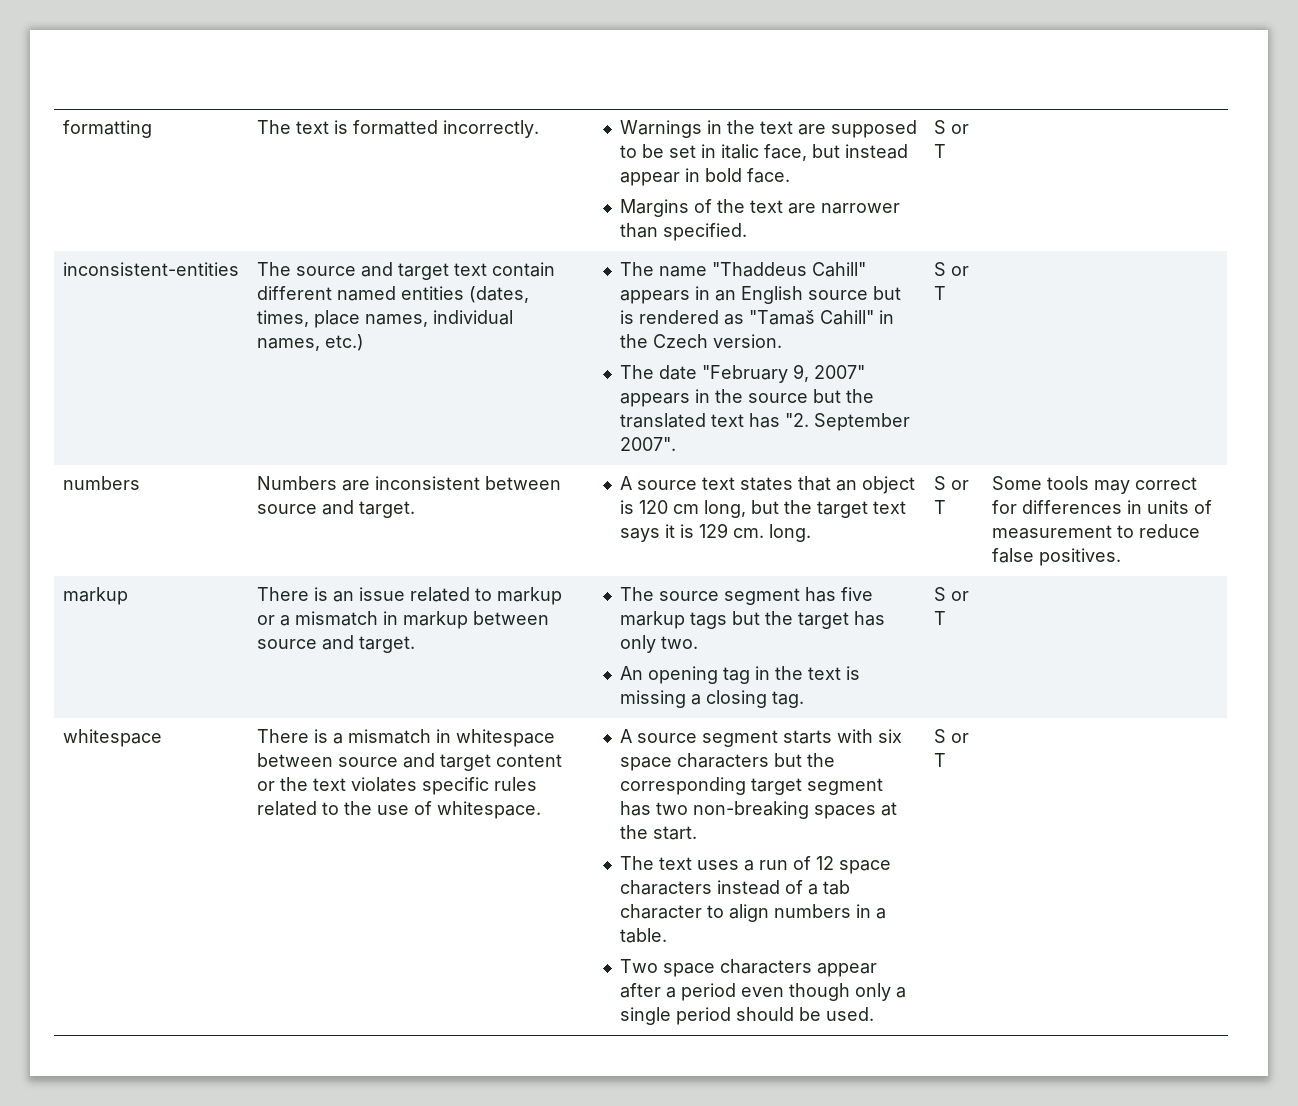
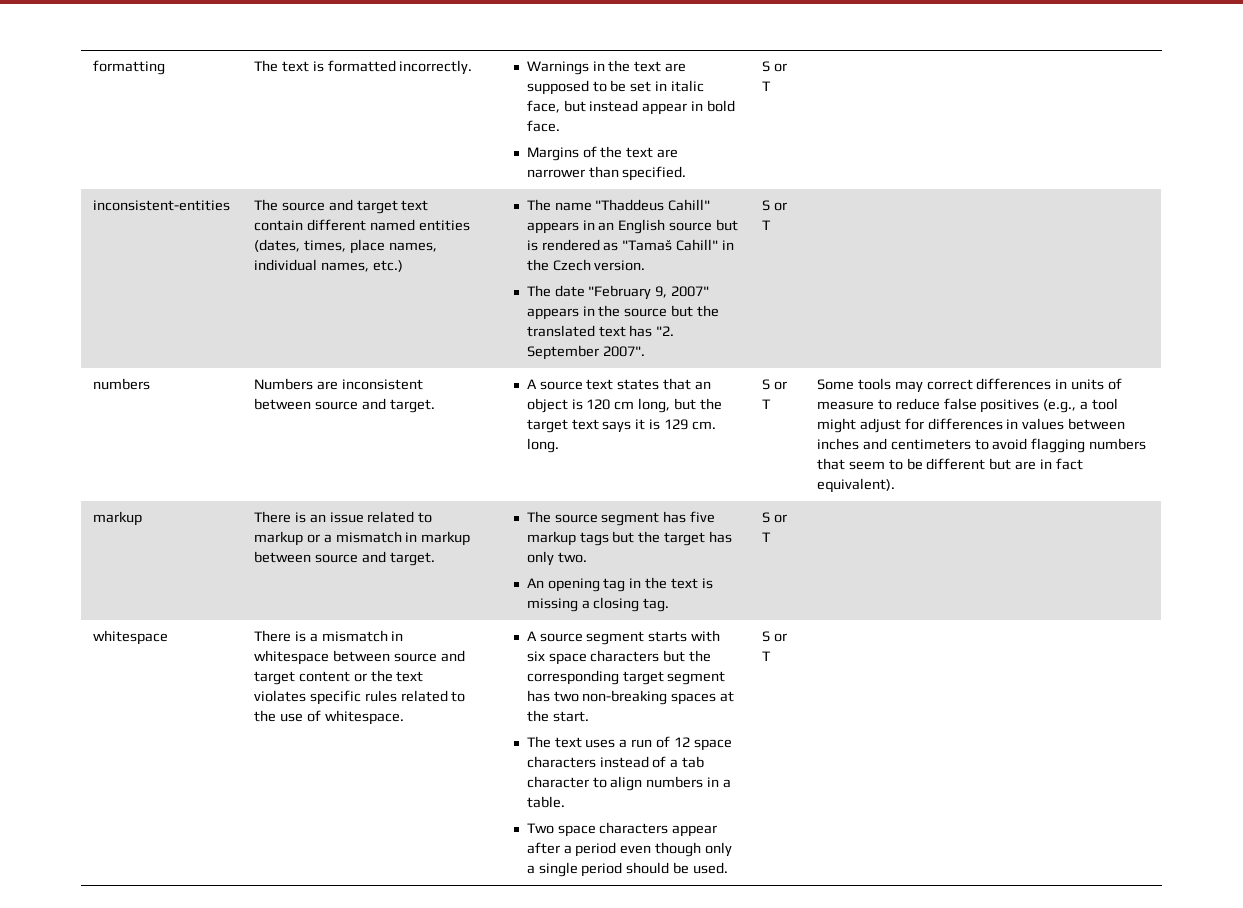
[991,500,1017,514] for -> (973, 384) none
[991,525,1112,539] measurement -> [816,401,874,410] measure
[1038,548,1121,566] positives. -> [980,398,1119,413] [816,418,1126,433] [816,438,1147,453] [816,458,1084,470] [816,478,895,493] positives (e.g., a tool might adjust for differences in values between inches and centimeters to avoid flagging numbers that seem to be different but are in fact equivalent).

